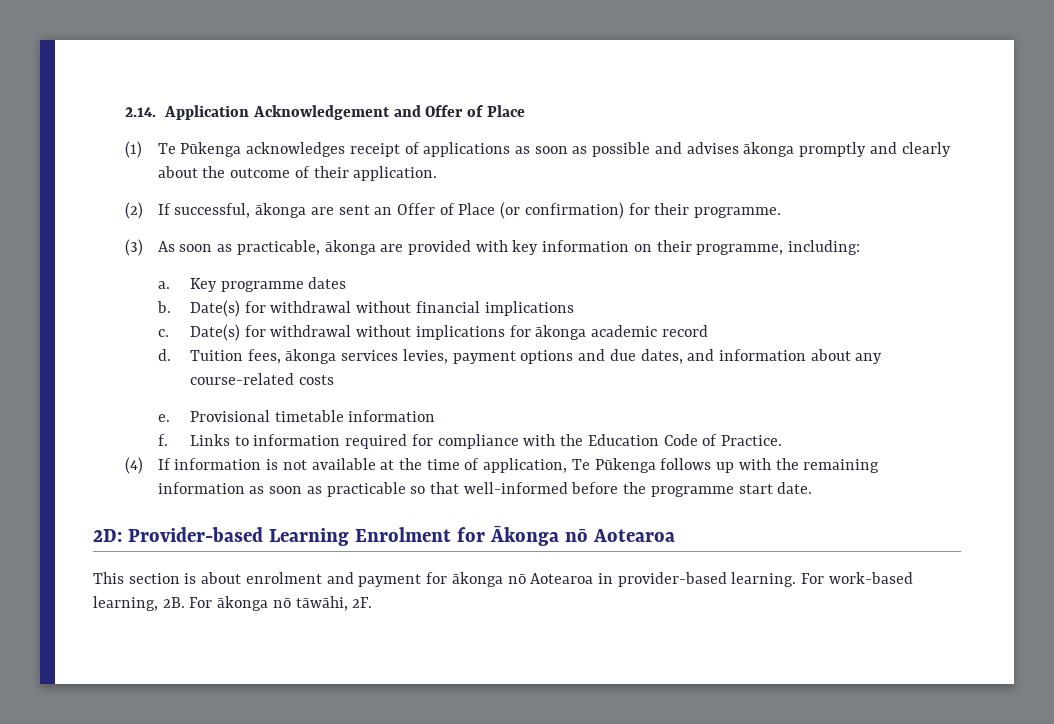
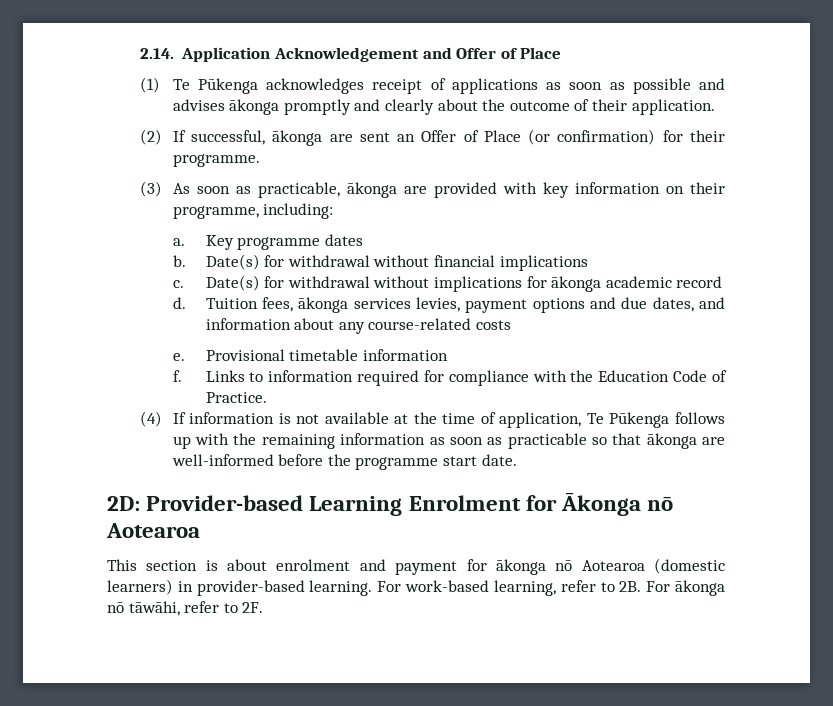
(460, 488) none -> [646,433,725,449] ākonga are
(594, 578) none -> [654,558,726,574] [107,579,173,595] (domestic learners)
(158, 603) none -> [560,580,615,592] refer to
(348, 603) none -> [184,601,238,613] refer to

